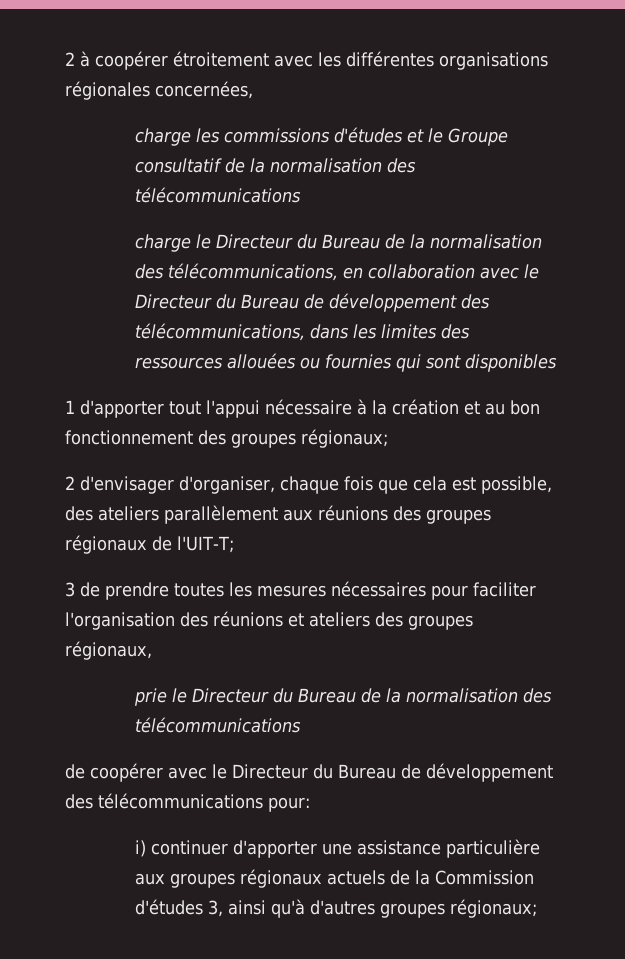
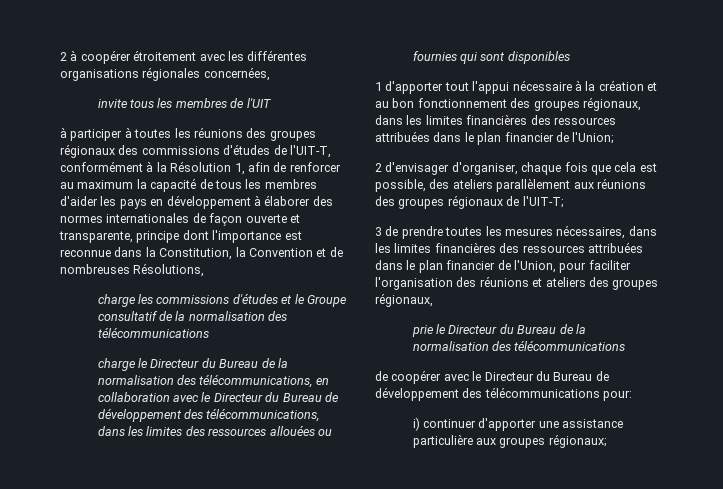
(253, 90) none -> [97,98,271,108] [60,127,316,141] [60,144,331,158] [60,161,341,175] [60,178,317,192] [60,195,333,209] [60,213,300,226] [59,230,302,243] [60,247,343,260] [60,263,205,277] // invite tous les membres de l'UIT // à participer à toutes les réunions des groupes régionaux des commissions d'études de l'UIT-T, conformément à la Résolution 1, afin de renforcer au maximum la capacité de tous les membres d'aider les pays en développement à élaborer des normes internationales de façon ouverte et transparente, principe dont l'importance est reconnue dans la Constitution, la Convention et de nombreuses Résolutions,
[301,429,388,448] régionaux; -> [582,97,641,111] [375,114,616,125] [375,131,615,145] régionaux, dans les limites financières des ressources attribuées dans le plan financier de l'Union;
[331,581,426,597] nécessaires -> [556,225,657,239] [375,242,643,253] [375,260,556,273] nécessaires, dans les limites financières des ressources attribuées dans le plan financier de l'Union,
[239,869,534,888] [134,899,445,918] régionaux actuels de la Commission d'études 3, ainsi qu'à d'autres groupes -> (546, 442) none

